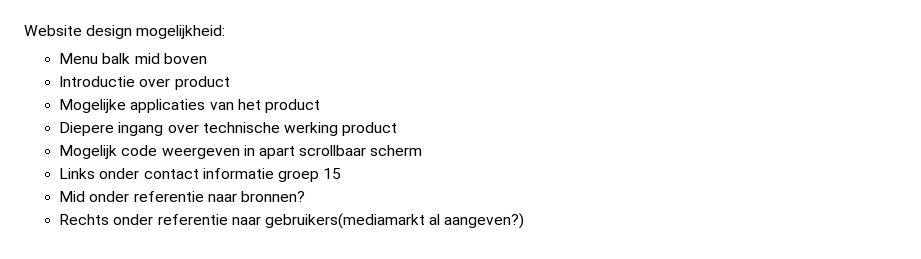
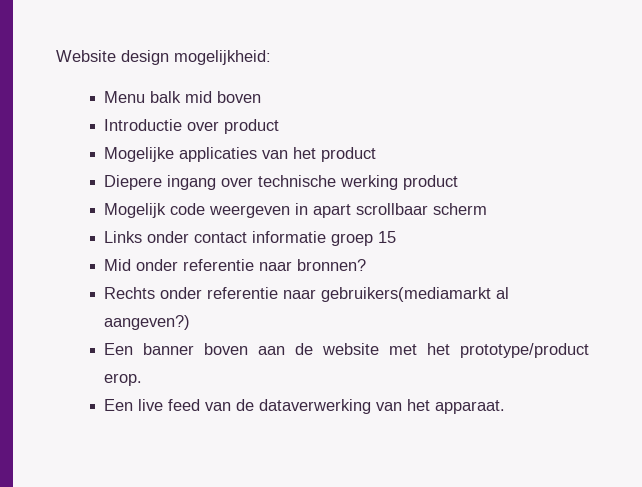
(525, 221) none -> [104,343,589,358] [104,373,143,386] [104,399,506,414] // Een banner boven aan de website met het prototype/product erop. // Een live feed van de dataverwerking van het apparaat.

